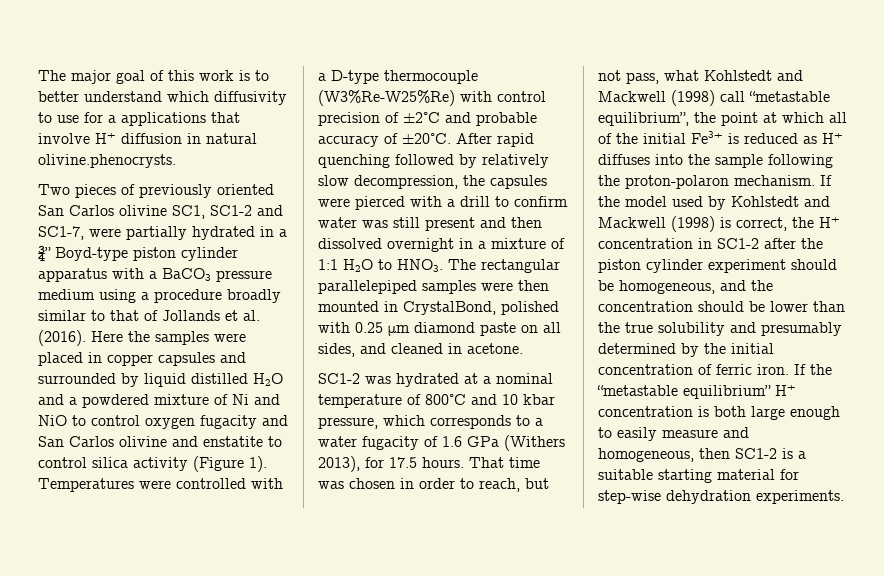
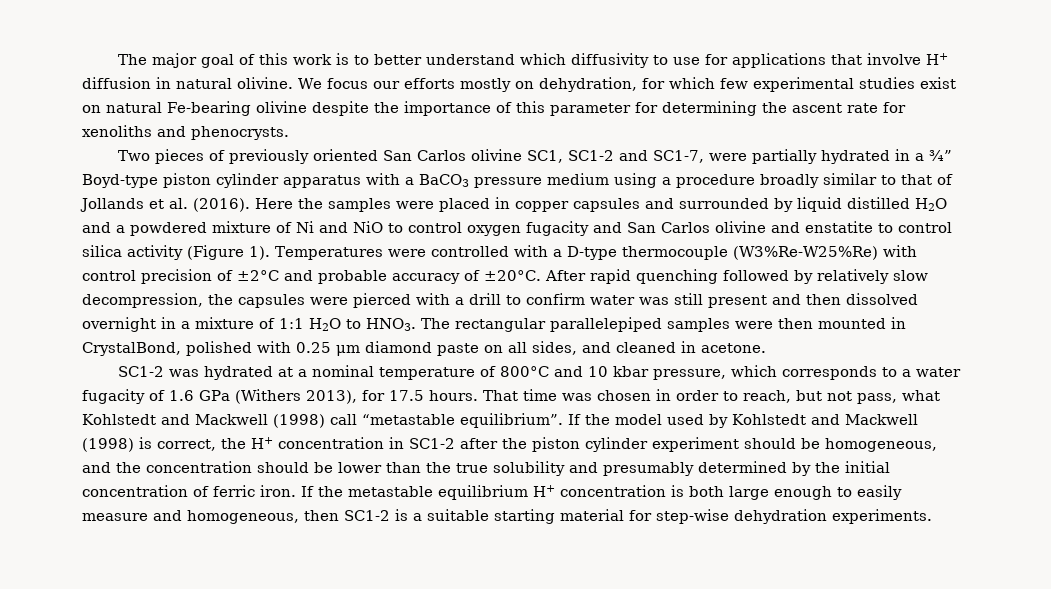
[108,115,116,123] a -> (729, 59) none
[38,154,176,168] olivine.phenocrysts. -> [237,77,956,92] [82,101,906,116] [82,125,289,140] olivine. We focus our efforts mostly on dehydration, for which few experimental studies exist on natural Fe-bearing olivine despite the importance of this parameter for determining the ascent rate for xenoliths and phenocrysts.
[598,112,847,126] [598,131,843,144] [598,154,833,168] [598,175,815,189] equilibrium”, the point at which all of the initial Fe3+ is reduced as H+ diffuses into the sample following the proton-polaron mechanism. -> [460,413,563,428] equilibrium”.
[597,385,771,399] “metastable equilibrium” -> [348,485,528,500] metastable equilibrium

